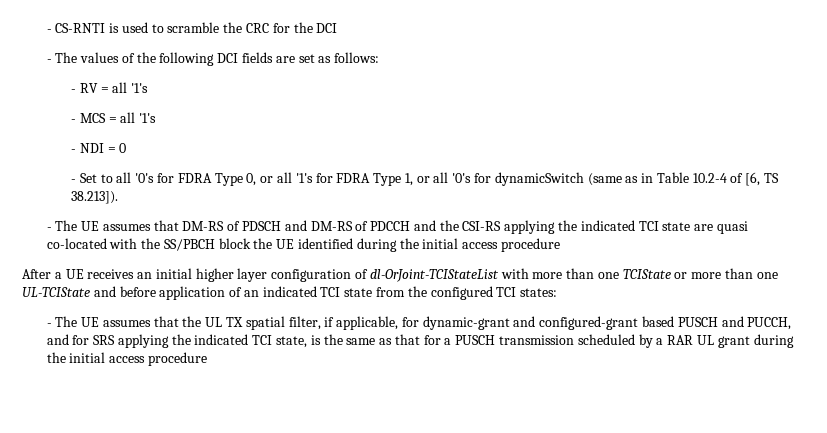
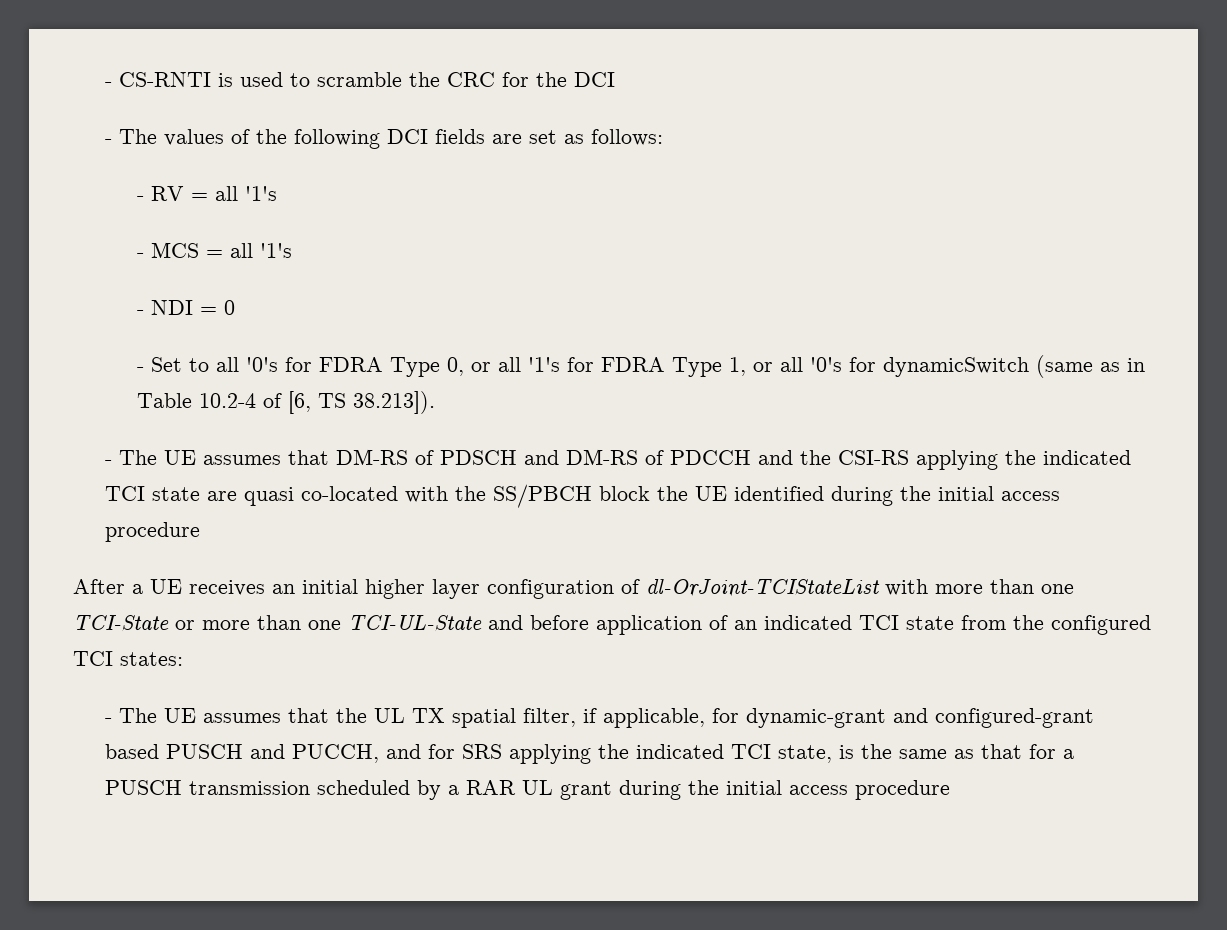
[622,269,671,279] TCIState -> [73,615,169,632] TCI-State
[22,287,90,297] UL-TCIState -> [348,615,482,632] TCI-UL-State

